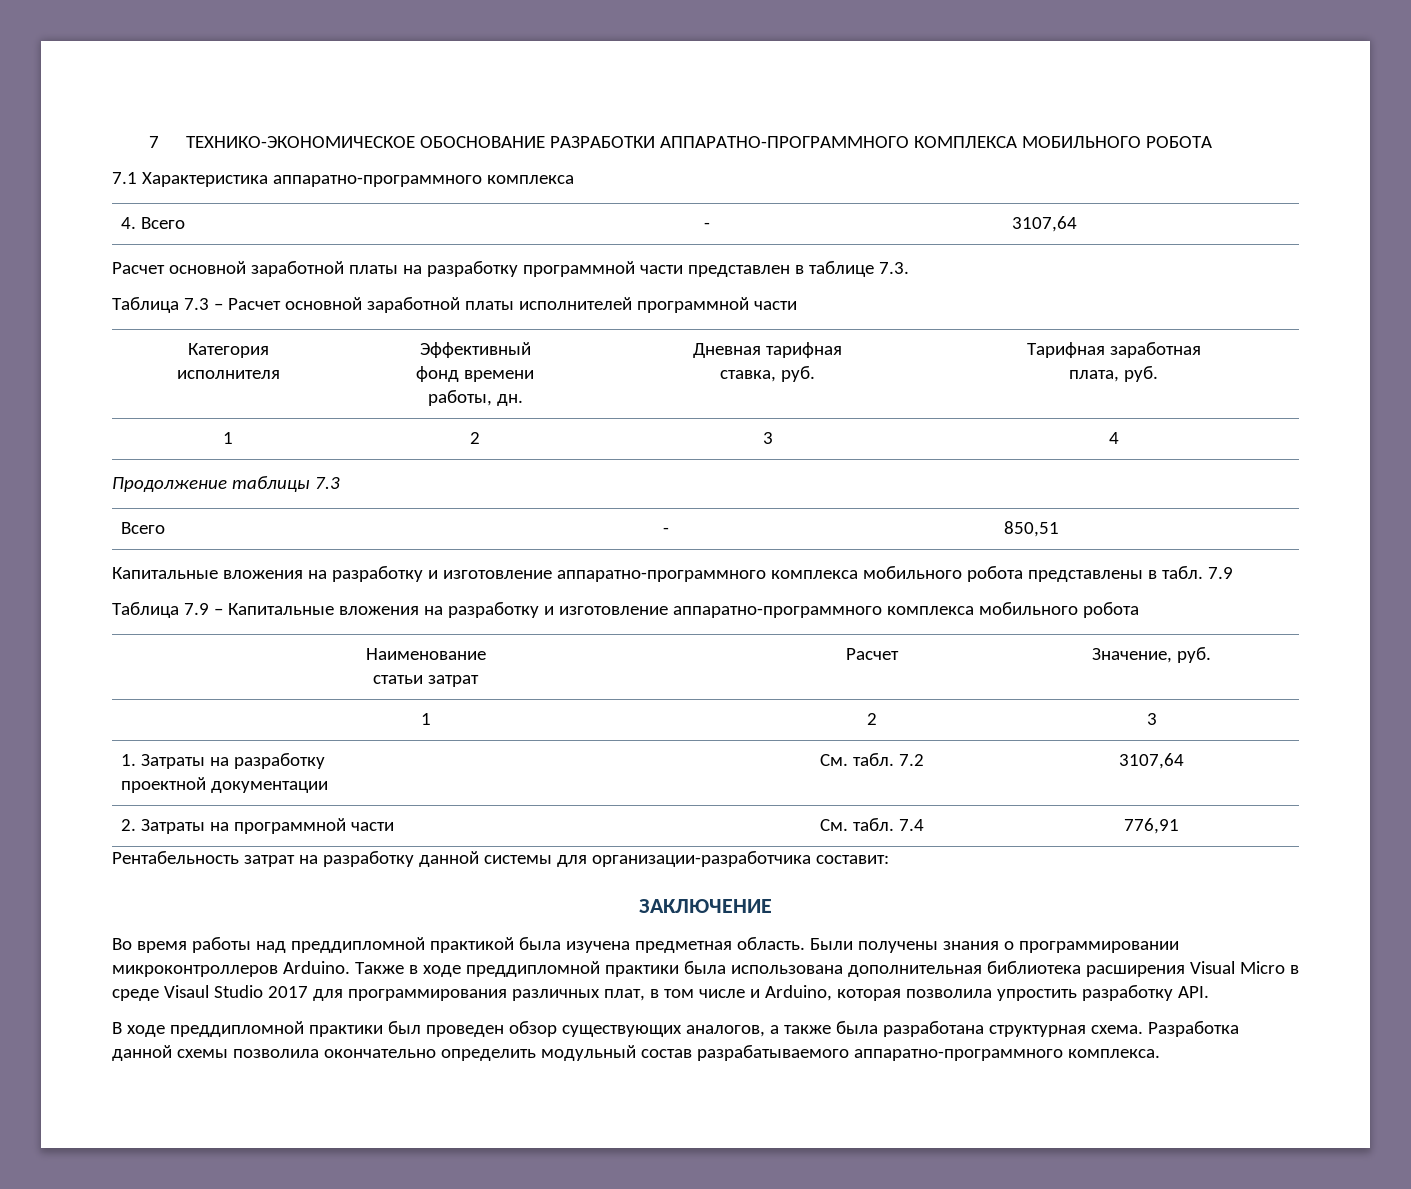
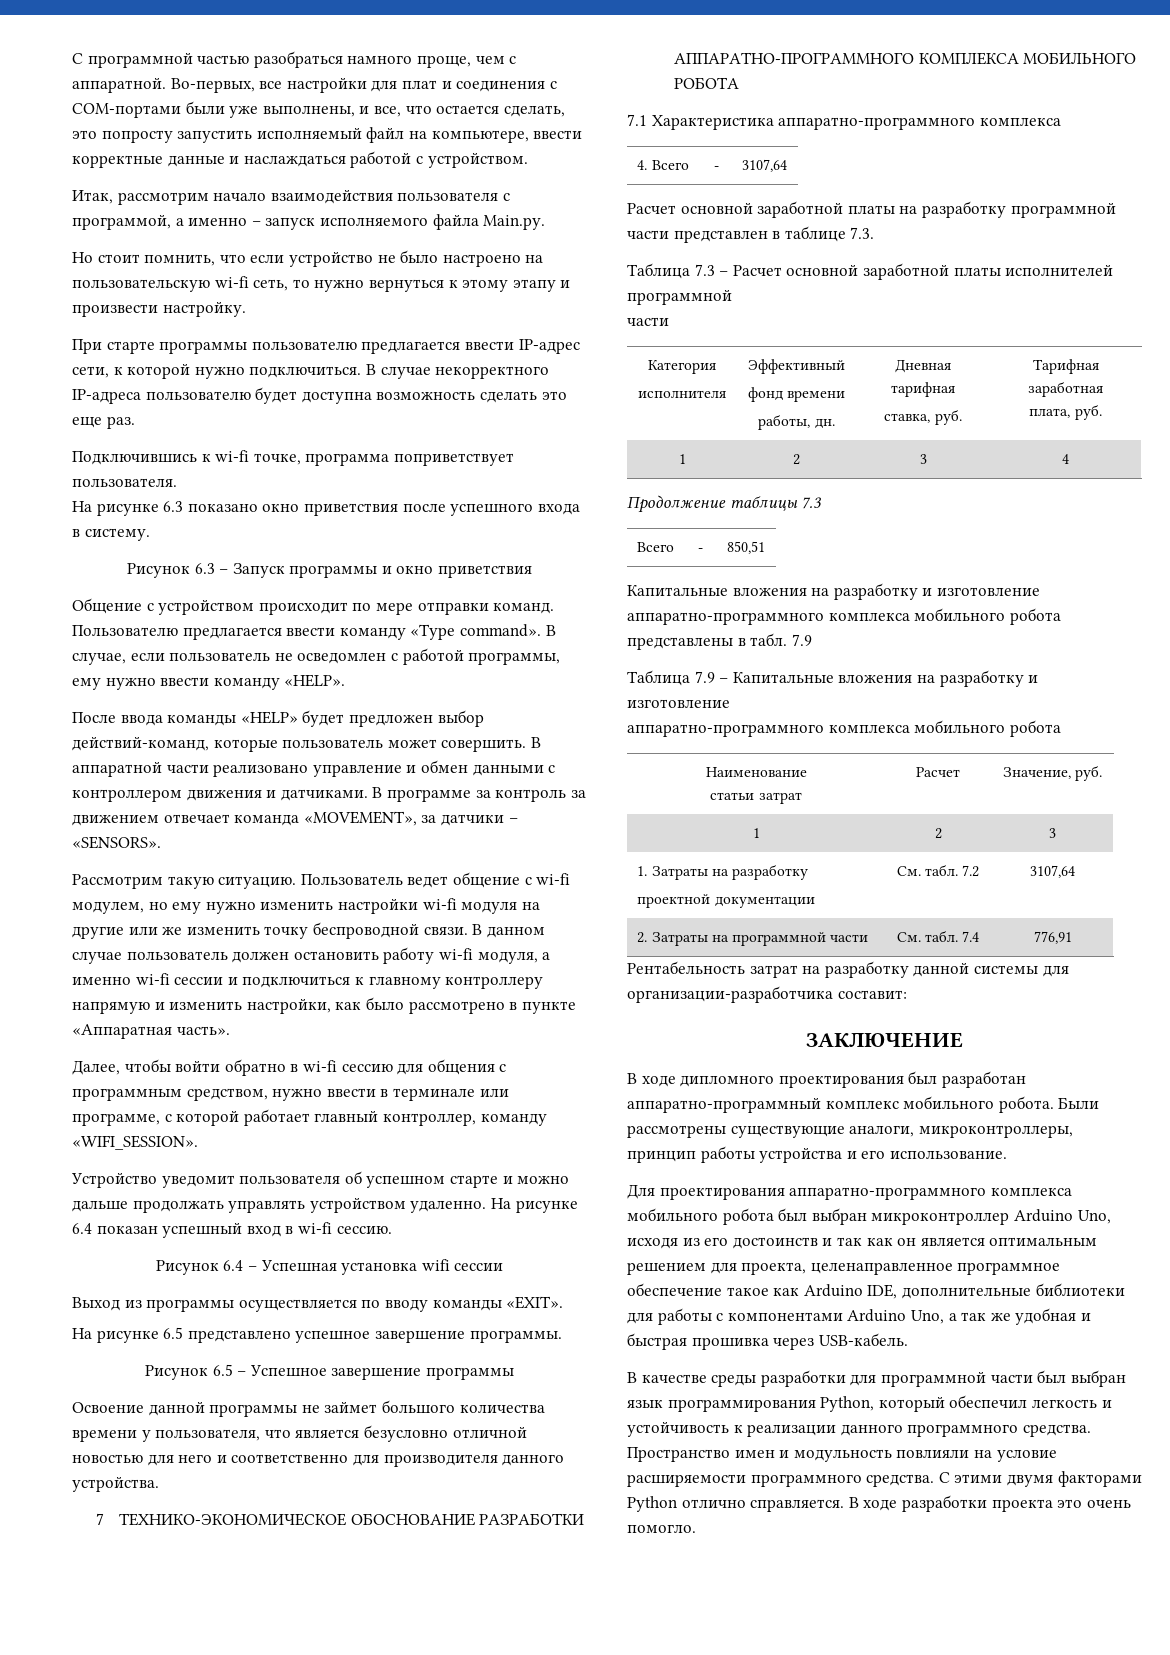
(148, 142) none -> [72,51,517,68] [72,77,557,93] [72,101,565,118] [72,127,583,143] [72,151,528,168] [72,189,510,205] [72,214,546,230] [72,250,544,267] [72,276,571,292] [72,301,246,317] [72,339,580,354] [72,363,550,379] [72,387,567,404] [72,416,135,429] [72,450,514,466] [72,478,177,487] [72,501,580,516] [72,528,150,541] [126,563,533,578] [72,598,555,615] [72,624,556,640] [72,648,561,665] [72,674,346,690] [72,710,484,727] [72,736,541,752] [72,760,556,777] [72,787,586,802] [72,811,518,826] [72,836,161,849] [72,872,571,889] [72,898,540,914] [72,922,545,939] [72,947,551,964] [72,973,544,989] [72,997,576,1014] [72,1024,230,1039] [72,1059,507,1076] [72,1088,509,1101] [72,1109,547,1126] [72,1135,198,1150] [71,1171,570,1188] [72,1197,578,1213] [72,1222,392,1238] [155,1259,504,1275] [72,1296,564,1312] [72,1327,562,1343] [145,1364,514,1380] [72,1400,545,1417] [72,1425,527,1442] [72,1454,565,1467] [72,1476,159,1492] С программной частью разобраться намного проще, чем с аппаратной. Во-первых, все настройки для плат и соединения с COM-портами были уже выполнены, и все, что остается сделать, это попросту запустить исполняемый файл на компьютере, ввести корректные данные и наслаждаться работой с устройством. // Итак, рассмотрим начало взаимодействия пользователя с программой, а именно – запуск исполняемого файла Main.py. // Но стоит помнить, что если устройство не было настроено на пользовательскую wi-fi сеть, то нужно вернуться к этому этапу и произвести настройку. // При старте программы пользователю предлагается ввести IP-адрес сети, к которой нужно подключиться. В случае некорректного IP-адреса пользователю будет доступна возможность сделать это еще раз. // Подключившись к wi-fi точке, программа поприветствует пользователя. // На рисунке 6.3 показано окно приветствия после успешного входа в систему. // Рисунок 6.3 – Запуск программы и окно приветствия // Общение с устройством происходит по мере отправки команд. Пользователю предлагается ввести команду «Type command». В случае, если пользователь не осведомлен с работой программы, ему нужно ввести команду «HELP». // После ввода команды «HELP» будет предложен выбор действий-команд, которые пользователь может совершить. В аппаратной части реализовано управление и обмен данными с контроллером движения и датчиками. В программе за контроль за движением отвечает команда «MOVEMENT», за датчики – «SENSORS». // Рассмотрим такую ситуацию. Пользователь ведет общение с wi-fi модулем, но ему нужно изменить настройки wi-fi модуля на другие или же изменить точку беспроводной связи. В данном случае пользователь должен остановить работу wi-fi модуля, а именно wi-fi сессии и подключиться к главному контроллеру напрямую и изменить настройки, как было рассмотрено в пункте «Аппаратная часть». // Далее, чтобы войти обратно в wi-fi сессию для общения с программным средством, нужно ввести в терминале или программе, с которой работает главный контроллер, команду «WIFI_SESSION». // Устройство уведомит пользователя об успешном старте и можно дальше продолжать управлять устройством удаленно. На рисунке 6.4 показан успешный вход в wi-fi сессию. // Рисунок 6.4 – Успешная установка wifi сессии // Выход из программы осуществляется по вводу команды «EXIT». // На рисунке 6.5 представлено успешное завершение программы. // Рисунок 6.5 – Успешное завершение программы // Освоение данной программы не займет большого количества времени у пользователя, что является безусловно отличной новостью для него и соответственно для производителя данного устройства. //
(749, 305) none -> (732, 297) //
(668, 610) none -> (730, 703) //
[112,937,1179,953] [112,961,1299,977] [112,985,1209,1001] [112,1021,1239,1037] [112,1045,1160,1061] Во время работы над преддипломной практикой была изучена предметная область. Были получены знания о программировании микроконтроллеров Arduino. Также в ходе преддипломной практики была использована дополнительная библиотека расширения Visual Micro в среде Visaul Studio 2017 для программирования различных плат, в том числе и Arduino, которая позволила упростить разработку API. // В ходе преддипломной практики был проведен обзор существующих аналогов, а также была разработана структурная схема. Разработка данной схемы позволила окончательно определить модульный состав разрабатываемого аппаратно-программного комплекса. -> [627,1071,1026,1088] [627,1096,1100,1113] [627,1125,1073,1138] [627,1146,1007,1163] [627,1184,1072,1200] [627,1208,1111,1225] [627,1237,1098,1249] [627,1262,1061,1275] [627,1283,1125,1299] [627,1308,1091,1325] [627,1333,908,1350] [627,1370,1126,1387] [627,1395,1112,1412] [627,1421,1091,1437] [627,1447,1057,1462] [627,1471,1142,1487] [627,1495,1131,1512] [627,1524,696,1533] В ходе дипломного проектирования был разработан аппаратно-программный комплекс мобильного робота. Были рассмотрены существующие аналоги, микроконтроллеры, принцип работы устройства и его использование. // Для проектирования аппаратно-программного комплекса мобильного робота был выбран микроконтроллер Arduino Uno, исходя из его достоинств и так как он является оптимальным решением для проекта, целенаправленное программное обеспечение такое как Arduino IDE, дополнительные библиотеки для работы с компонентами Arduino Uno, а так же удобная и быстрая прошивка через USB-кабель. // В качестве среды разработки для программной части был выбран язык программирования Python, который обеспечил легкость и устойчивость к реализации данного программного средства. Пространство имен и модульность повлияли на условие расширяемости программного средства. С этими двумя факторами Python отлично справляется. В ходе разработки проекта это очень помогло.

